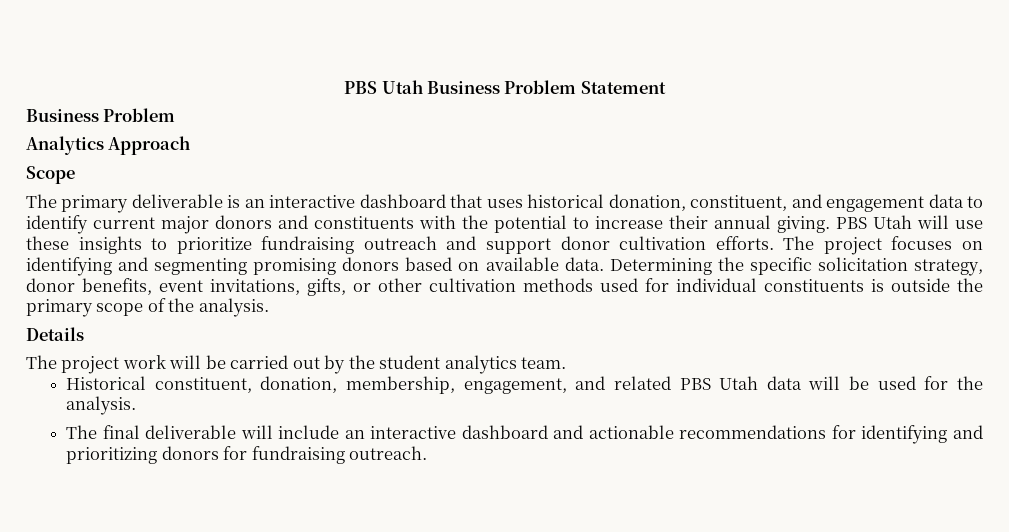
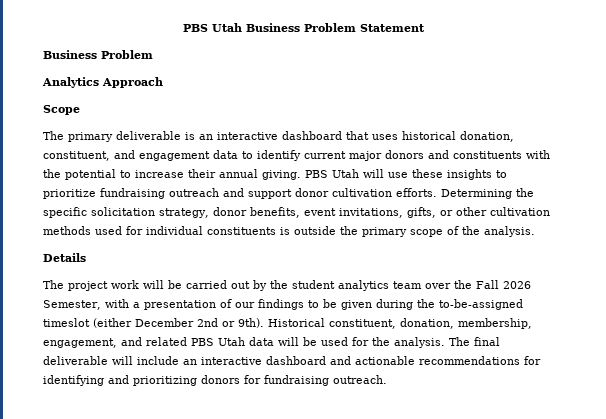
[783,236,983,255] [26,257,604,276] The project focuses on identifying and segmenting promising donors based on available data. -> (437, 192) none
[521,357,567,369] team. // -> [393,280,531,289] [43,299,523,310] [43,318,264,328] team over the Fall 2026 Semester, with a presentation of our findings to be given during the to-be-assigned timeslot (either December 2nd or 9th).
(137, 405) // -> (445, 342) none

